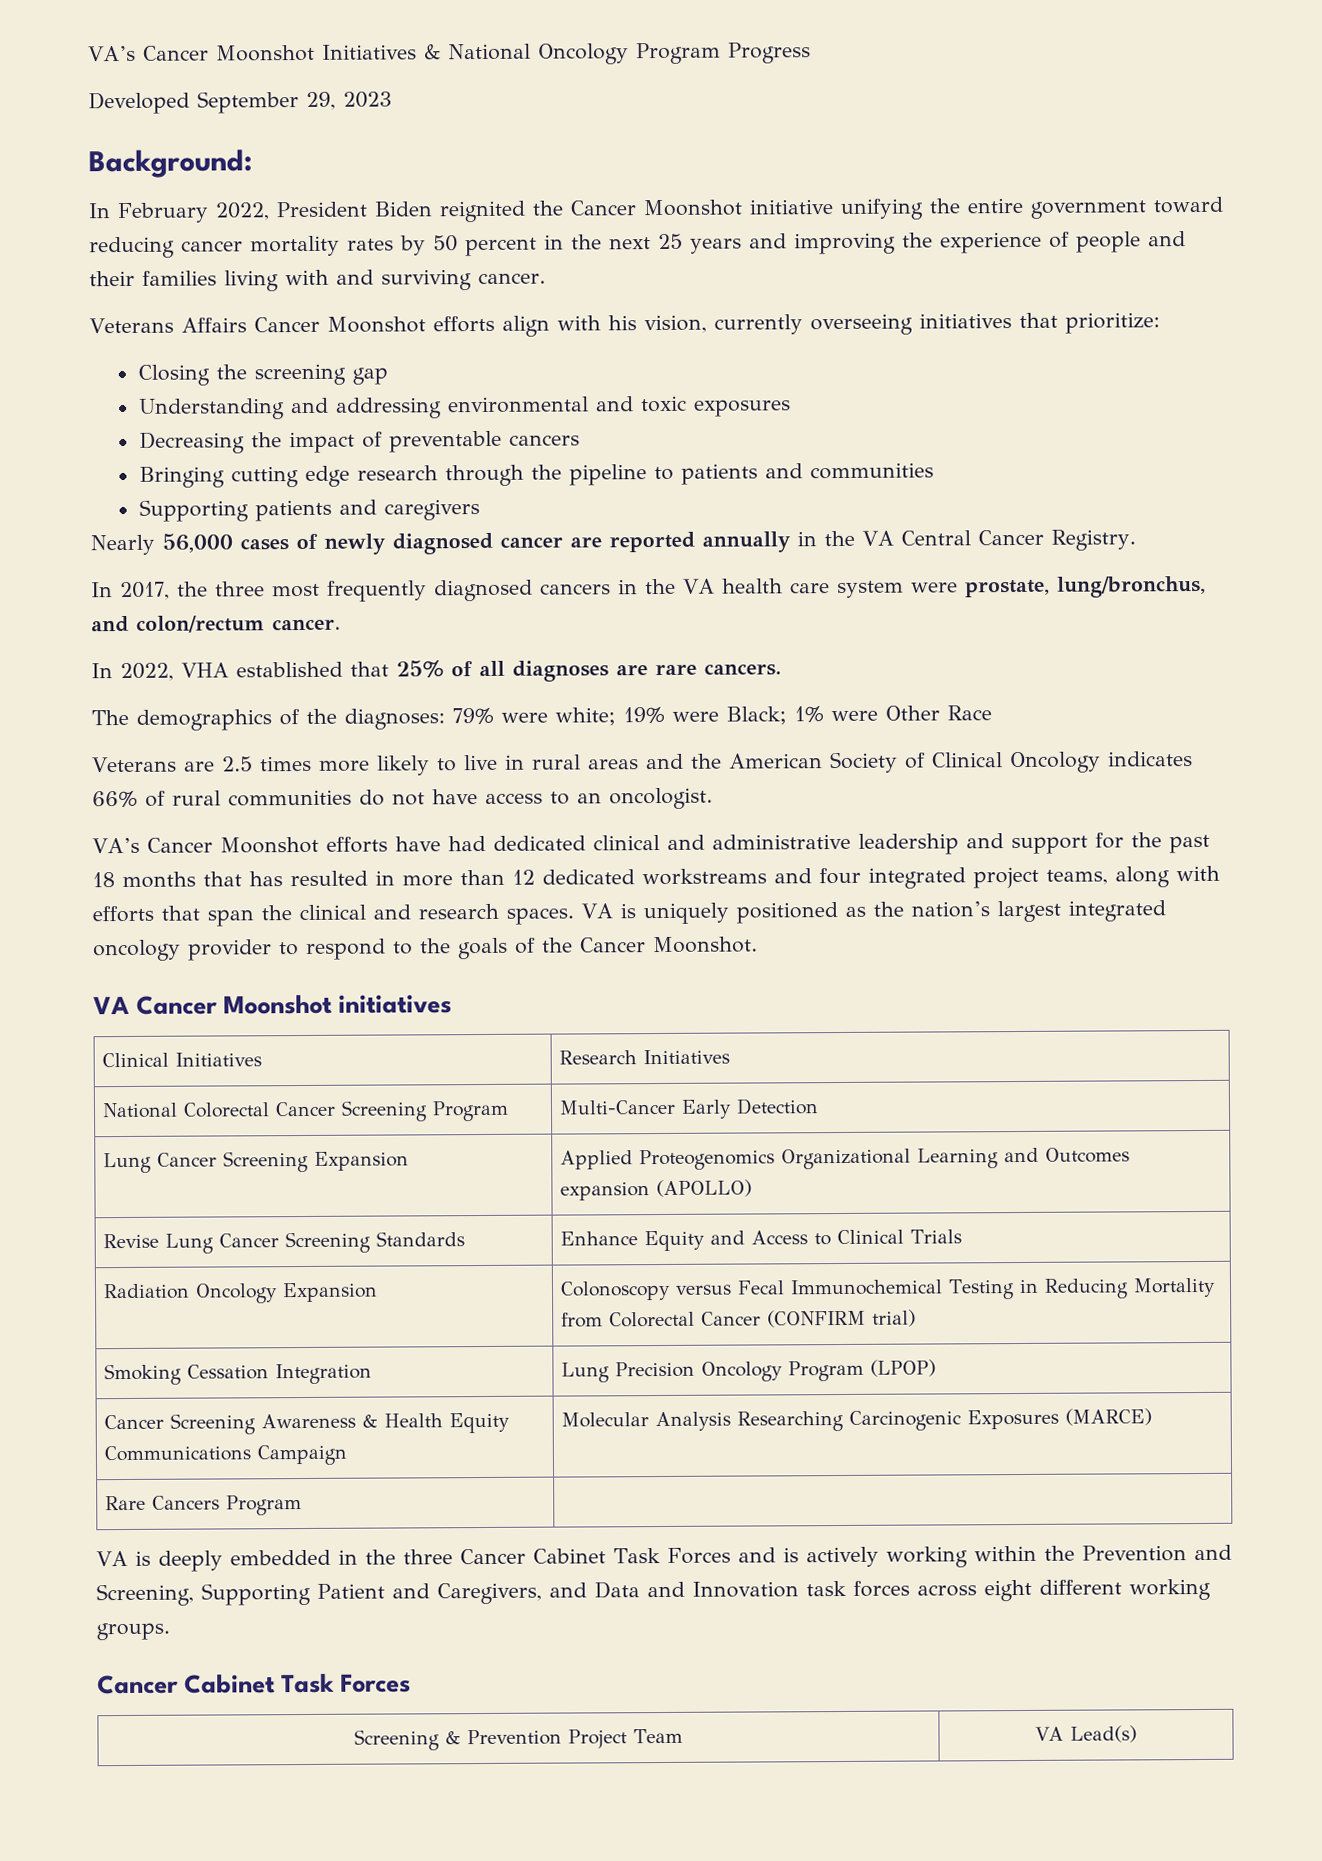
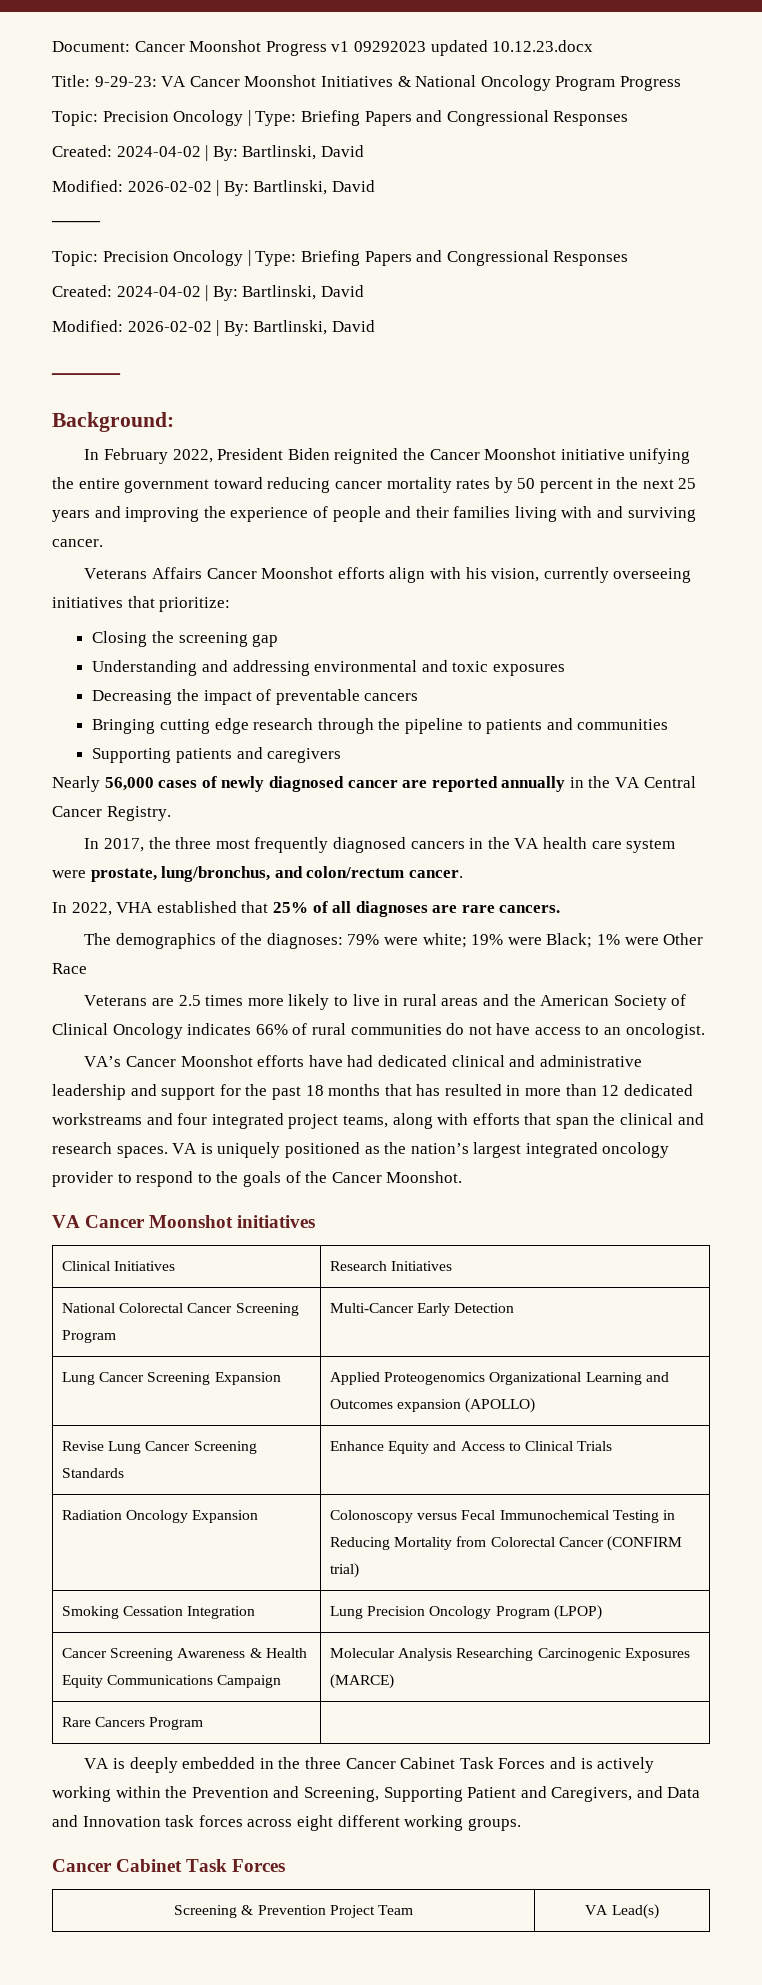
[88,45,136,62] VA’s -> [52,40,594,56] [52,75,187,87] Document: Cancer Moonshot Progress v1 09292023 updated 10.12.23.docx // Title: 9-29-23: VA
[88,91,392,115] Developed September 29, 2023 -> [52,110,629,126] [52,145,364,161] [52,180,375,196] [51,221,101,227] [52,250,629,266] [52,285,364,301] [52,320,375,336] [51,373,121,381] Topic: Precision Oncology | Type: Briefing Papers and Congressional Responses // Created: 2024-04-02 | By: Bartlinski, David // Modified: 2026-02-02 | By: Bartlinski, David // ──── // Topic: Precision Oncology | Type: Briefing Papers and Congressional Responses // Created: 2024-04-02 | By: Bartlinski, David // Modified: 2026-02-02 | By: Bartlinski, David // ────

